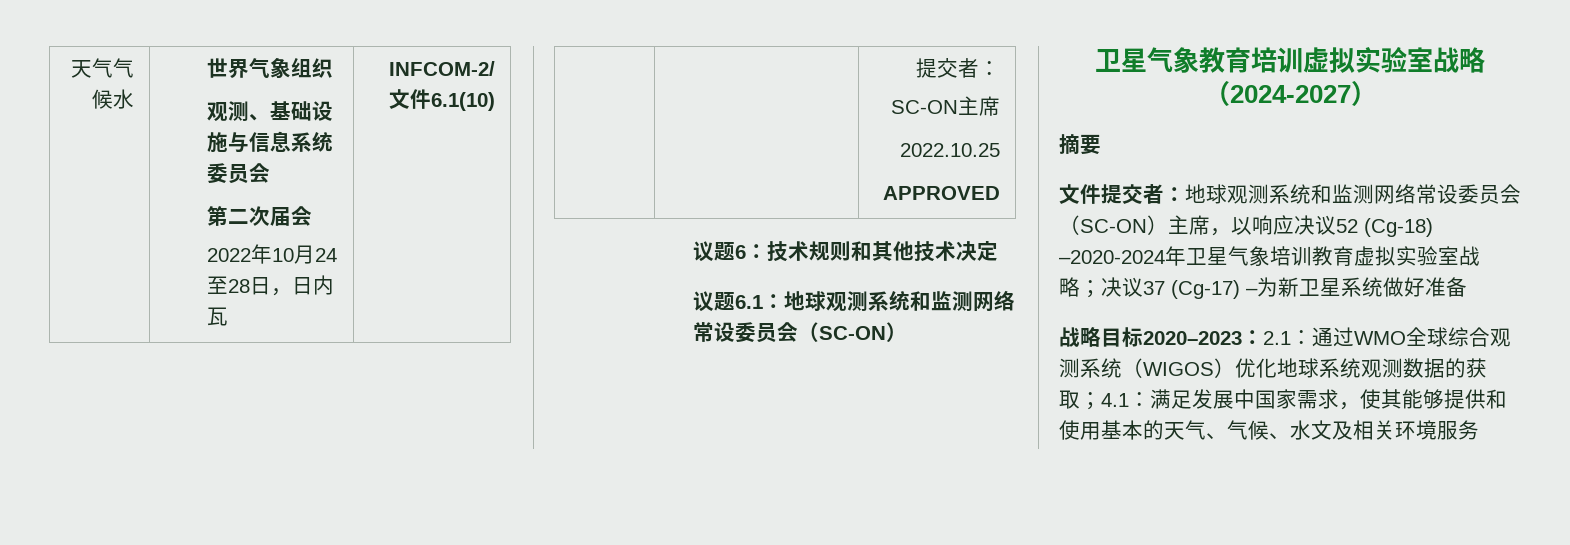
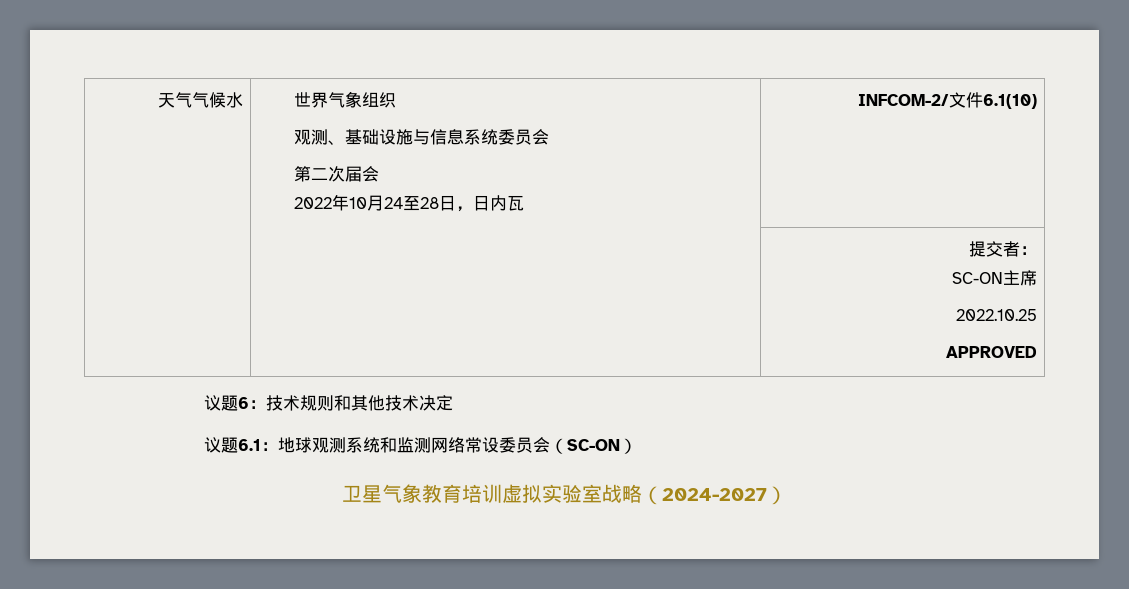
[1059,134,1101,155] [1059,184,1521,204] [1059,215,1433,237] [1059,246,1480,266] [1059,277,1467,299] [1059,326,1511,347] [1059,358,1487,378] [1059,389,1507,410] [1059,420,1479,440] // 摘要 // 文件提交者：地球观测系统和监测网络常设委员会（SC-ON）主席，以响应决议52 (Cg-18) –2020-2024年卫星气象培训教育虚拟实验室战略；决议37 (Cg-17) –为新卫星系统做好准备 // 战略目标2020–2023：2.1：通过WMO全球综合观测系统（WIGOS）优化地球系统观测数据的获取；4.1：满足发展中国家需求，使其能够提供和使用基本的天气、气候、水文及相关环境服务 -> (787, 495) none

